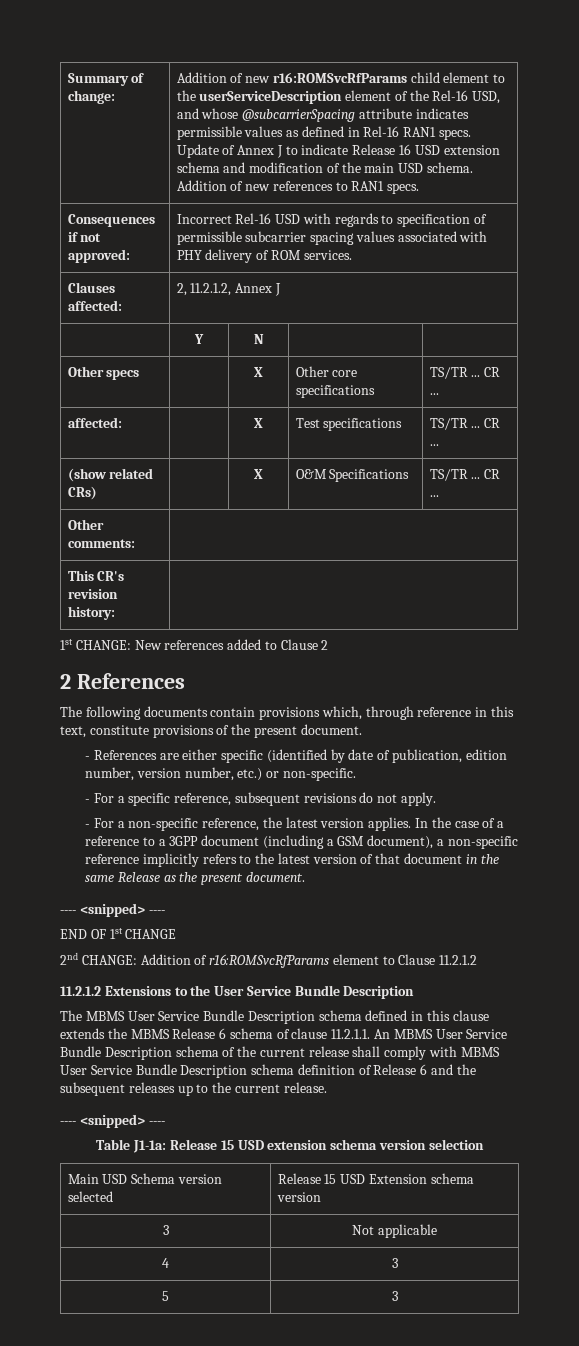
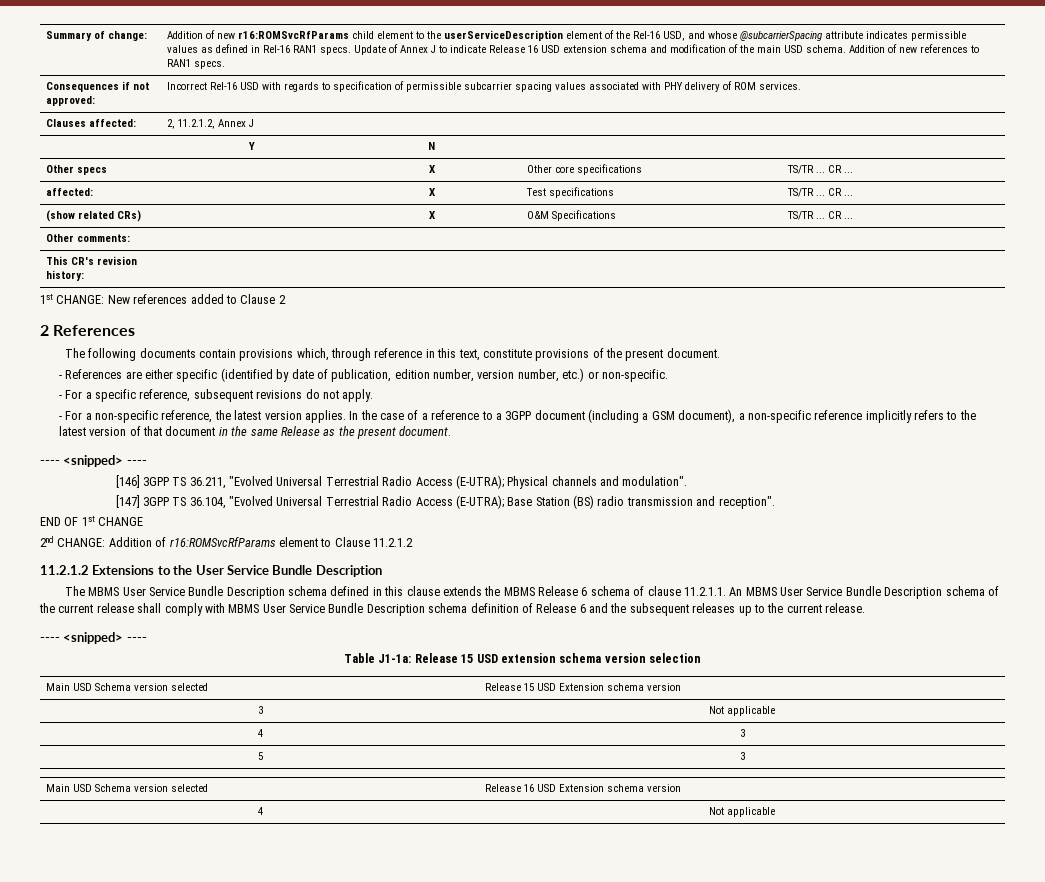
(165, 912) none -> [115,475,688,489] [115,495,775,509] // [146] 3GPP TS 36.211, "Evolved Universal Terrestrial Radio Access (E-UTRA); Physical channels and modulation". // [147] 3GPP TS 36.104, "Evolved Universal Terrestrial Radio Access (E-UTRA); Base Station (BS) radio transmission and reception".
(398, 1296) none -> [45,784,208,792] [484,784,681,792] [257,807,263,815] [709,807,776,817] // Main USD Schema version selected | Release 16 USD Extension schema version // 4 | Not applicable

